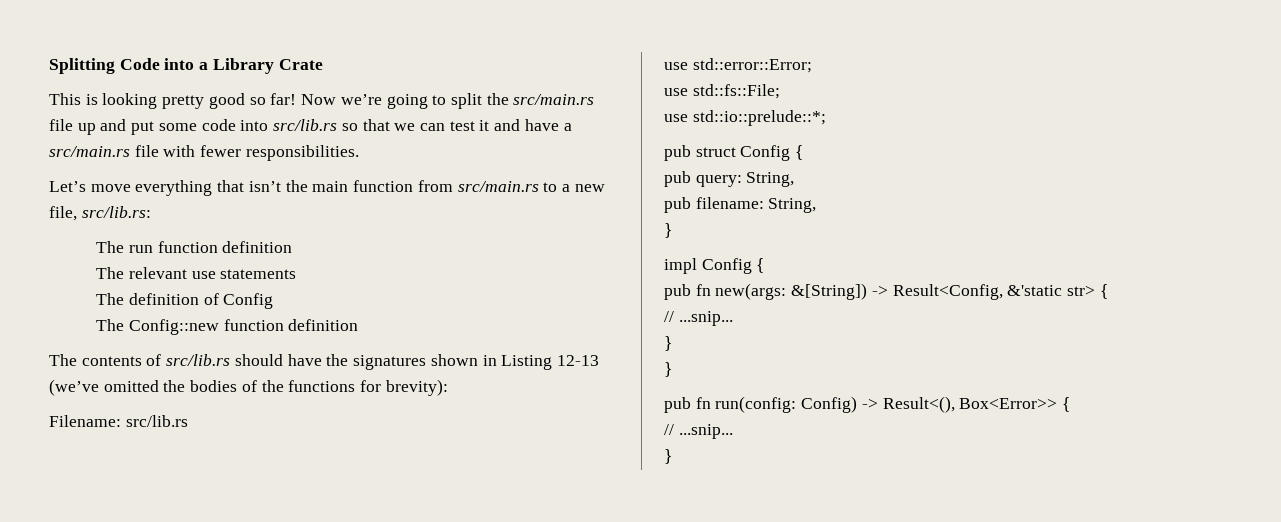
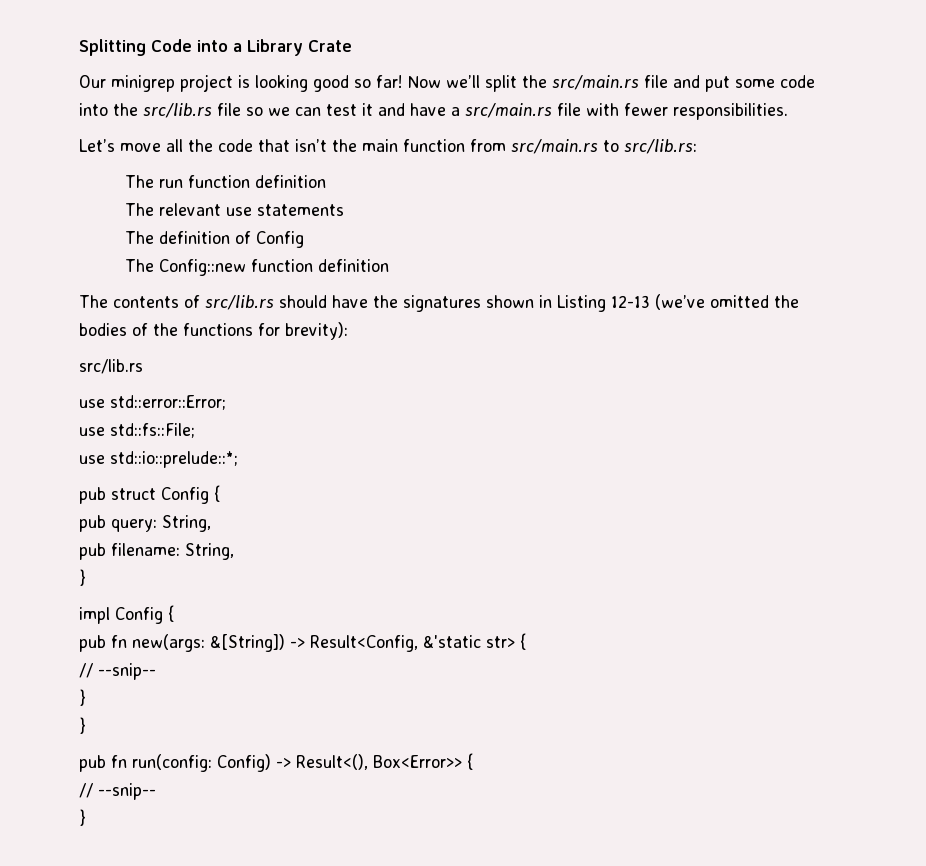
[49,93,81,105] This -> [79,74,233,92] Our minigrep project
[162,95,205,109] pretty -> (308, 83) none
[340,94,447,109] we’re going to -> [446,75,480,88] we’ll
[77,123,96,135] up -> (668, 81) none
[273,119,390,131] src/lib.rs so that -> [113,103,263,118] the src/lib.rs file so
[135,180,213,196] everything -> [166,139,253,152] all the code
[561,184,605,192] [49,206,77,221] a new file, -> (619, 146) none
[49,415,121,427] Filename: -> (348, 331) none
[678,311,733,326] ...snip... -> [97,663,156,680] --snip--
[678,424,733,439] ...snip... -> [97,783,156,800] --snip--

